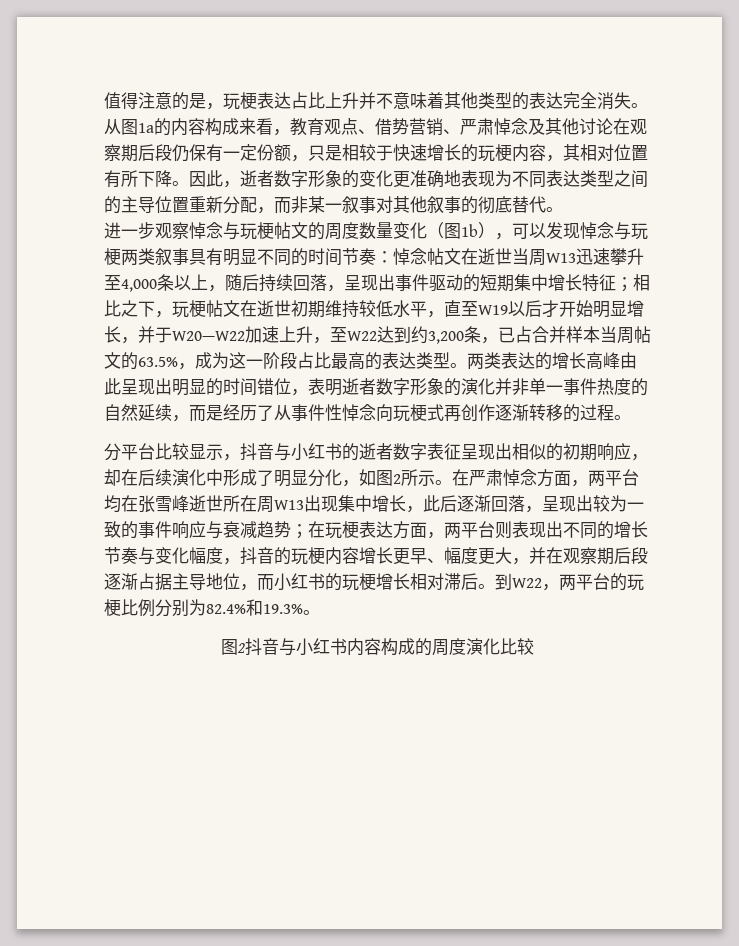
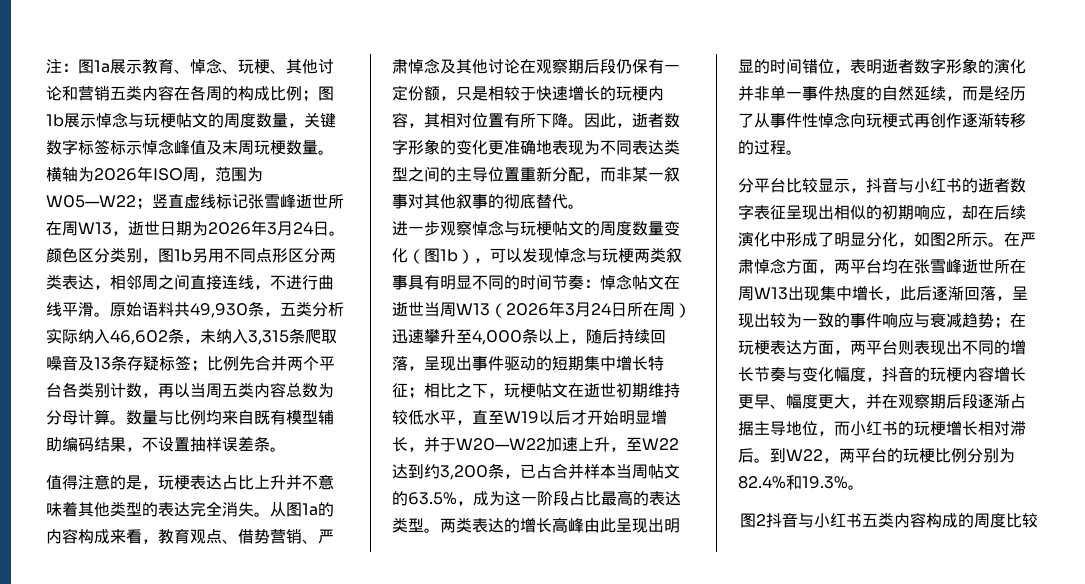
(104, 100) none -> [46,58,334,74] [46,85,334,102] [46,112,336,128] [46,139,334,155] [46,166,263,182] [46,193,344,210] [46,220,345,236] [46,247,336,263] [46,274,334,290] [46,301,344,318] [46,328,337,345] [46,355,335,372] [46,382,334,398] [46,409,334,425] [46,436,286,452] 注：图1a展示教育、悼念、玩梗、其他讨论和营销五类内容在各周的构成比例；图1b展示悼念与玩梗帖文的周度数量，关键数字标签标示悼念峰值及末周玩梗数量。横轴为2026年ISO周，范围为W05—W22；竖直虚线标记张雪峰逝世所在周W13，逝世日期为2026年3月24日。颜色区分类别，图1b另用不同点形区分两类表达，相邻周之间直接连线，不进行曲线平滑。原始语料共49,930条，五类分析实际纳入46,602条，未纳入3,315条爬取噪音及13条存疑标签；比例先合并两个平台各类别计数，再以当周五类内容总数为分母计算。数量与比例均来自既有模型辅助编码结果，不设置抽样误差条。 //
(576, 258) none -> [490,301,691,318] （2026年3月24日所在周）
(347, 646) none -> [861,512,894,528] 五类
[466,638,500,655] 演化 -> (1006, 520) none

